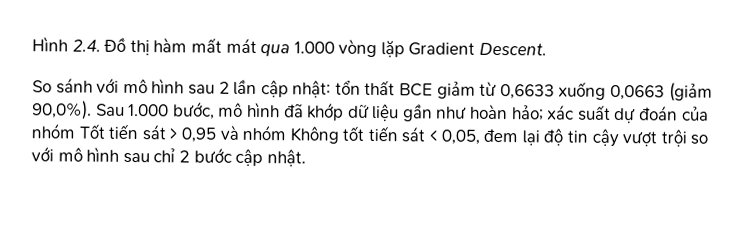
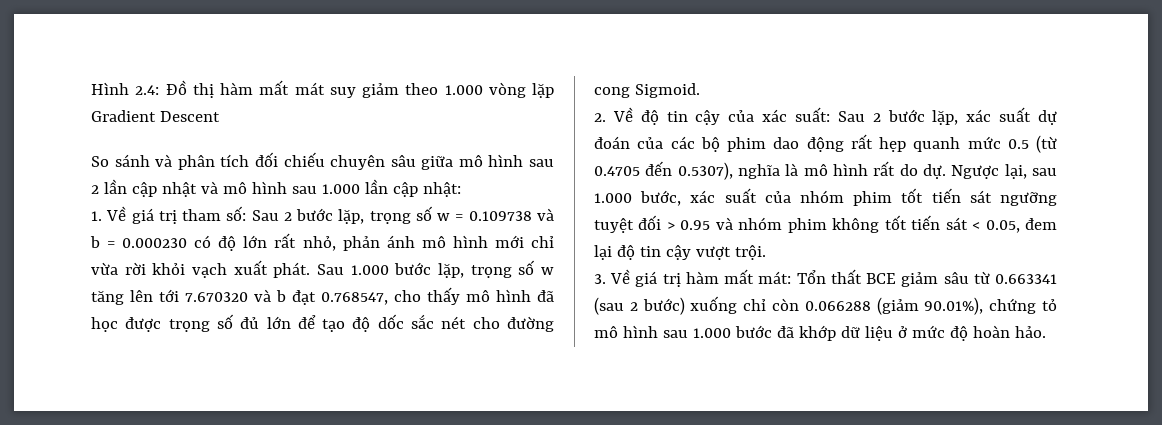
[71,39,101,52] 2.4. -> [135,85,160,95] 2.4:
[260,44,291,57] qua -> [329,83,439,98] suy giảm theo
[479,42,548,56] Descent. -> [159,111,220,122] Descent
[96,77,120,93] với -> [155,152,454,170] và phân tích đối chiếu chuyên sâu giữa
[292,79,713,102] [32,100,544,122] nhật: tổn thất BCE giảm từ 0,6633 xuống 0,0663 (giảm 90,0%). Sau 1.000 bước, mô hình đã khớp dữ liệu gần như hoàn hảo; -> [161,179,461,197] [91,206,554,224] [90,233,554,251] [91,260,554,278] [91,287,554,305] [91,314,555,332] [594,83,700,98] [594,107,959,125] nhật và mô hình sau 1.000 lần cập nhật: // 1. Về giá trị tham số: Sau 2 bước lặp, trọng số w = 0.109738 và b = 0.000230 có độ lớn rất nhỏ, phản ánh mô hình mới chỉ vừa rời khỏi vạch xuất phát. Sau 1.000 bước lặp, trọng số w tăng lên tới 7.670320 và b đạt 0.768547, cho thấy mô hình đã học được trọng số đủ lớn để tạo độ dốc sắc nét cho đường cong Sigmoid. // 2. Về độ tin cậy của xác suất: Sau 2 bước lặp,
[31,123,339,144] nhóm Tốt tiến sát > 0,95 và nhóm Không -> [670,134,1057,153] [594,161,1057,180] [594,188,1057,206] [594,215,880,233] các bộ phim dao động rất hẹp quanh mức 0.5 (từ 0.4705 đến 0.5307), nghĩa là mô hình rất do dự. Ngược lại, sau 1.000 bước, xác suất của nhóm phim tốt tiến sát ngưỡng tuyệt đối > 0.95 và nhóm phim không
[440,129,480,145] 0,05, -> [985,220,1020,233] 0.05,
[660,129,709,147] [31,146,306,167] trội so với mô hình sau chỉ 2 bước cập nhật. -> [734,245,766,260] [594,269,1057,287] [594,296,1057,315] [594,325,1046,341] trội. // 3. Về giá trị hàm mất mát: Tổn thất BCE giảm sâu từ 0.663341 (sau 2 bước) xuống chỉ còn 0.066288 (giảm 90.01%), chứng tỏ mô hình sau 1.000 bước đã khớp dữ liệu ở mức độ hoàn hảo.

